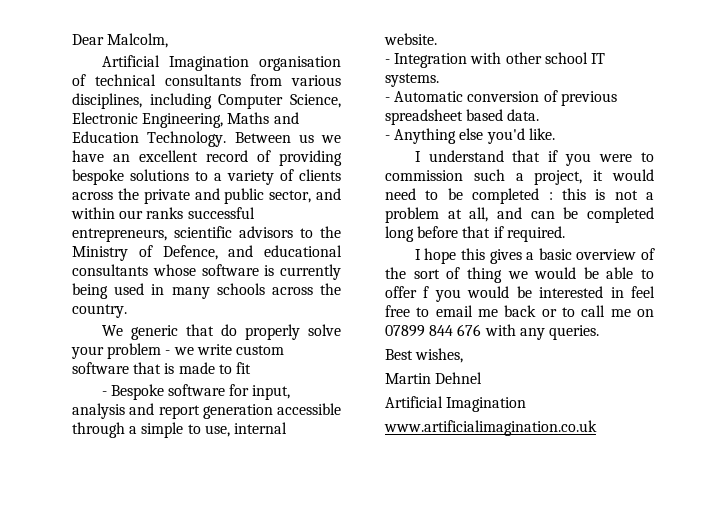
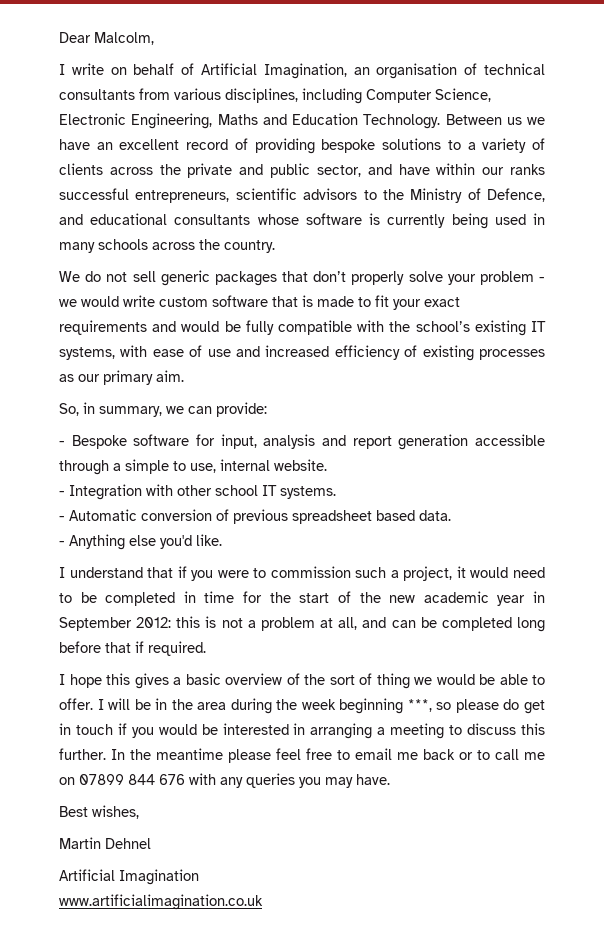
[101,55,249,71] Artificial Imagination -> [59,63,370,79] I write on behalf of Artificial Imagination, an
(341, 194) none -> [398,164,430,175] have
[130,324,237,340] generic that do -> [85,270,347,286] do not sell generic packages that don’t
(194, 351) none -> [81,296,119,307] would
(251, 368) none -> [393,297,460,310] [59,320,546,336] [59,345,545,361] [59,370,184,385] [59,402,267,417] your exact requirements and would be fully compatible with the school’s existing IT systems, with ease of use and increased efficiency of existing processes as our primary aim. // So, in summary, we can provide:
[548,192,553,200] : -> [183,591,546,606] [59,617,172,631] in time for the start of the new academic year in September 2012:
[385,286,430,298] offer f -> [59,698,546,714] [59,723,127,735] offer. I will be in the area during the week beginning ***, so please do get in touch if
(624, 292) none -> [310,723,545,739] [59,748,271,763] arranging a meeting to discuss this further. In the meantime please
[548,325,599,340] queries. -> [246,773,390,788] queries you may have.

